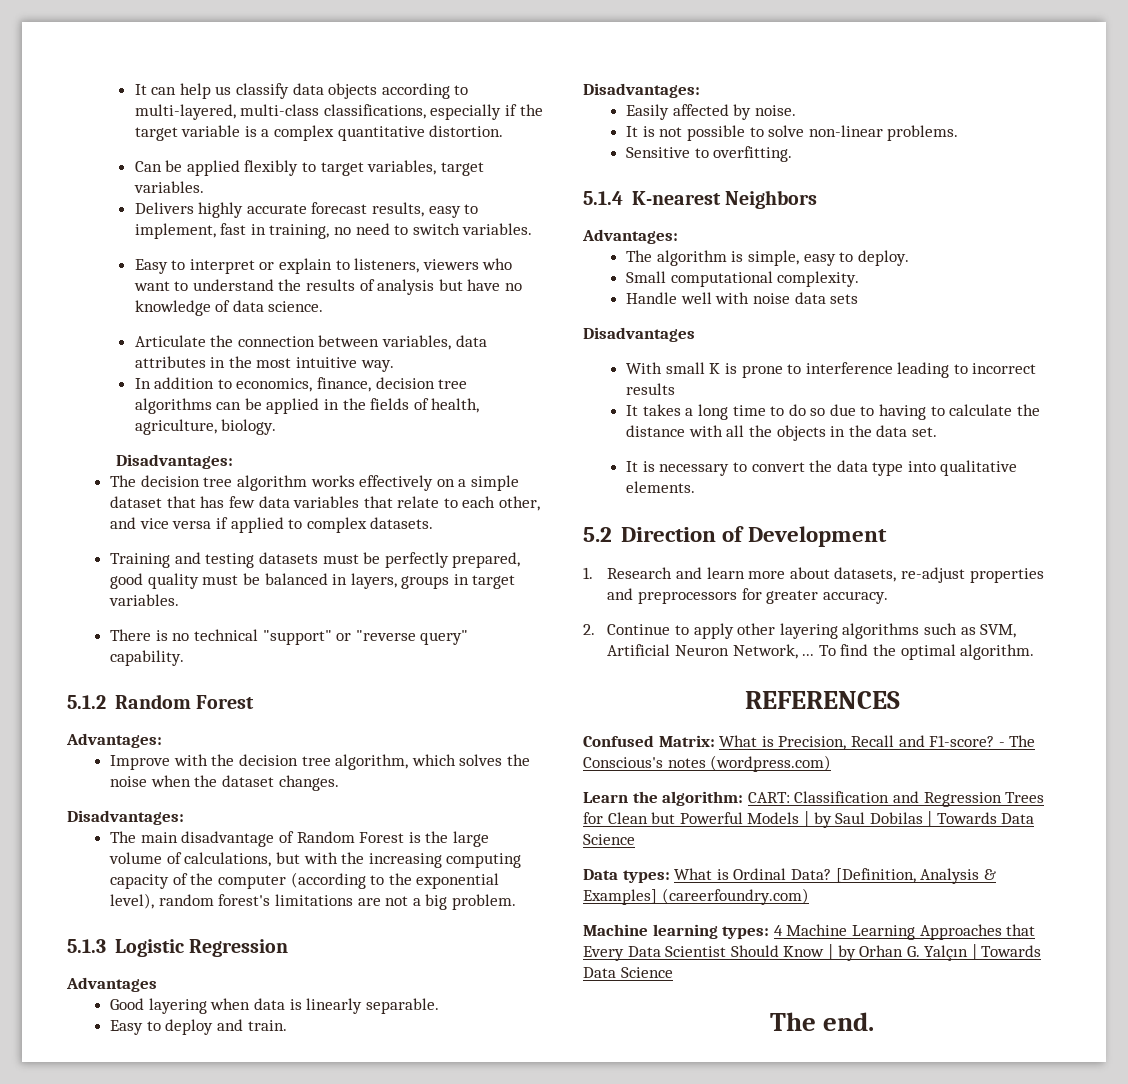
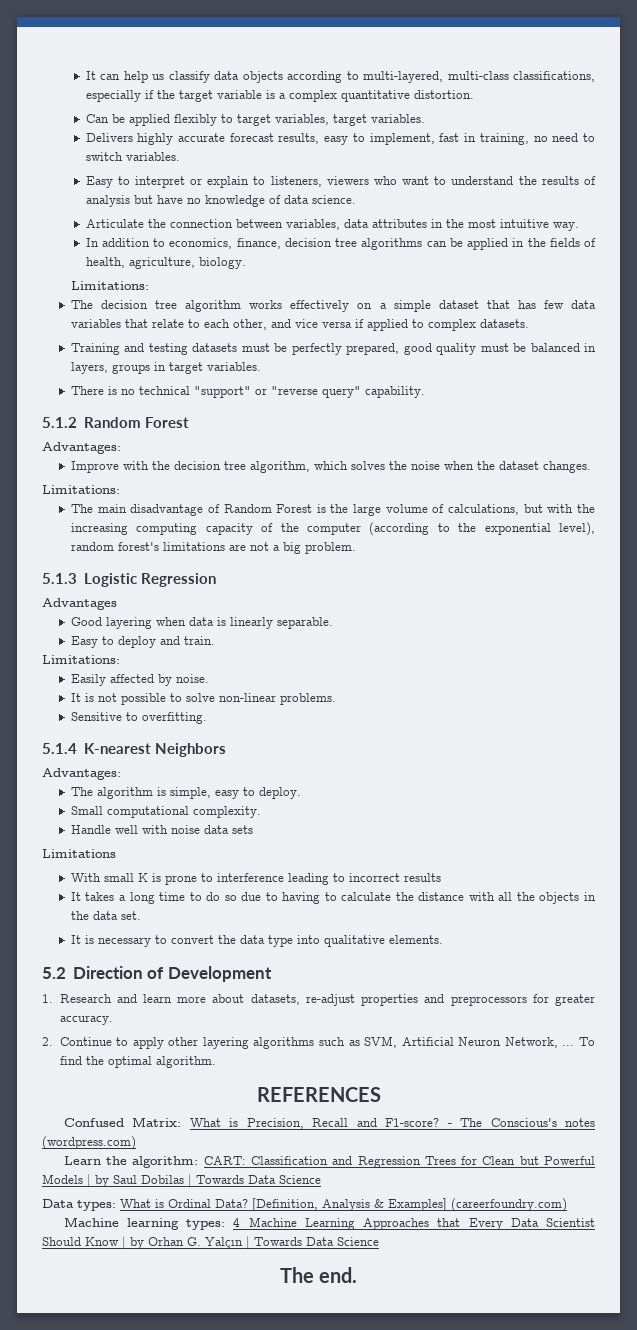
[115,454,233,469] Disadvantages: -> [71,281,150,290] Limitations:
[67,810,184,825] Disadvantages: -> [42,485,120,494] Limitations:
[583,83,700,98] Disadvantages: -> [42,655,120,664] Limitations:
[583,327,695,342] Disadvantages -> [42,849,116,858] Limitations

